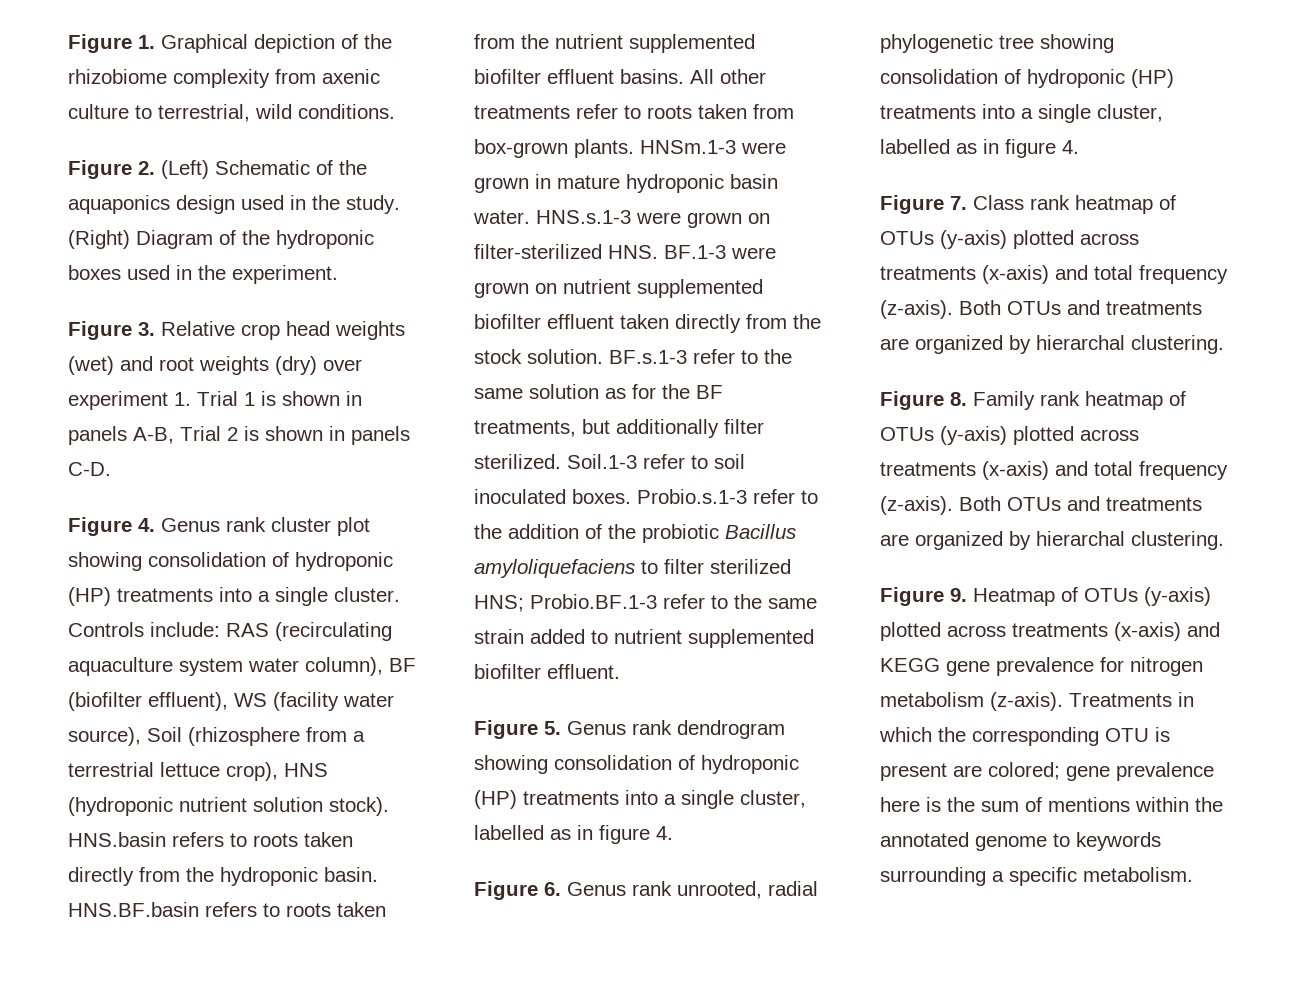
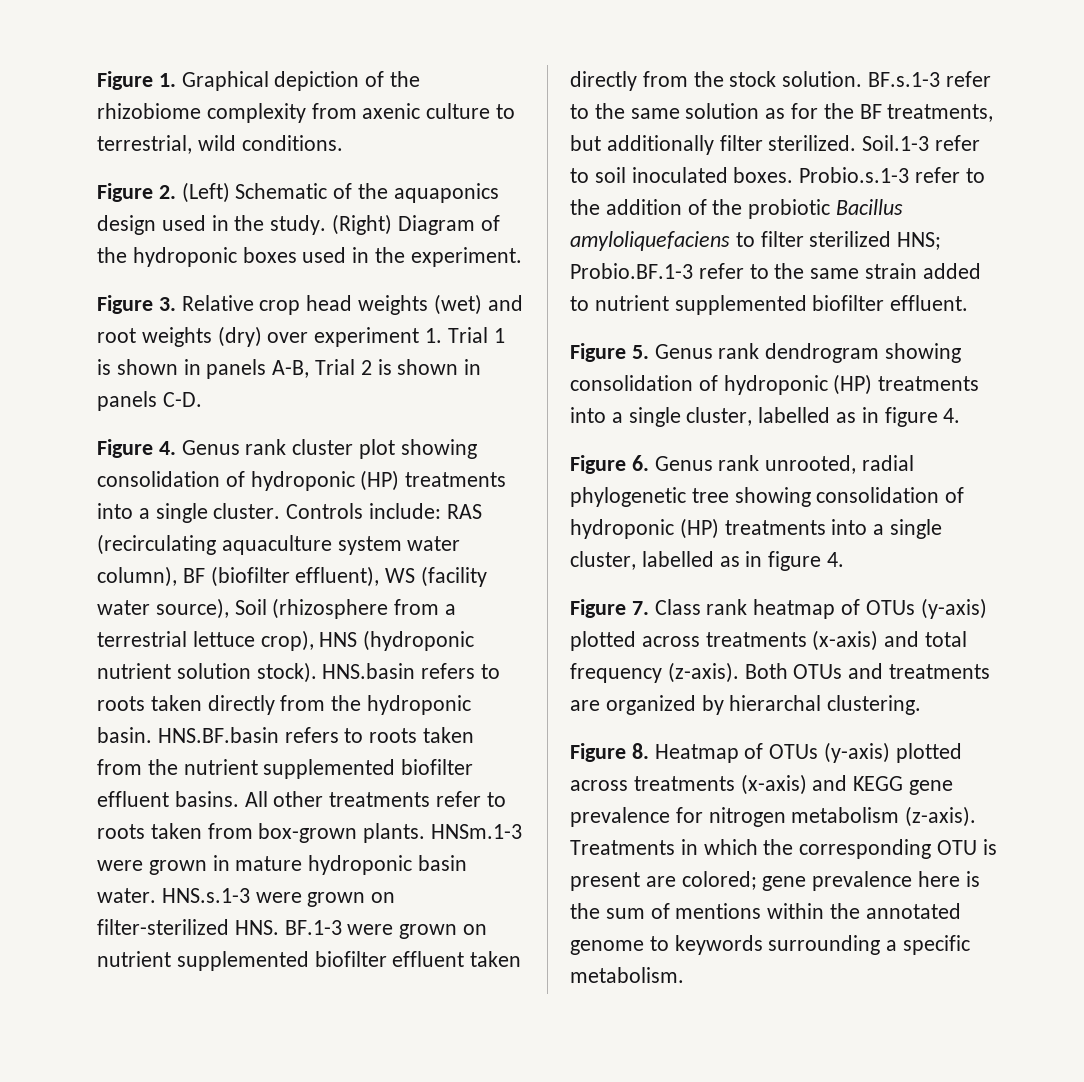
[973,391,1186,410] [880,426,1139,445] [880,461,1228,480] [880,496,1202,515] [880,531,1224,550] [880,587,967,606] Family rank heatmap of OTUs (y-axis) plotted across treatments (x-axis) and total frequency (z-axis). Both OTUs and treatments are organized by hierarchal clustering. // Figure 9. -> (649, 751) none

